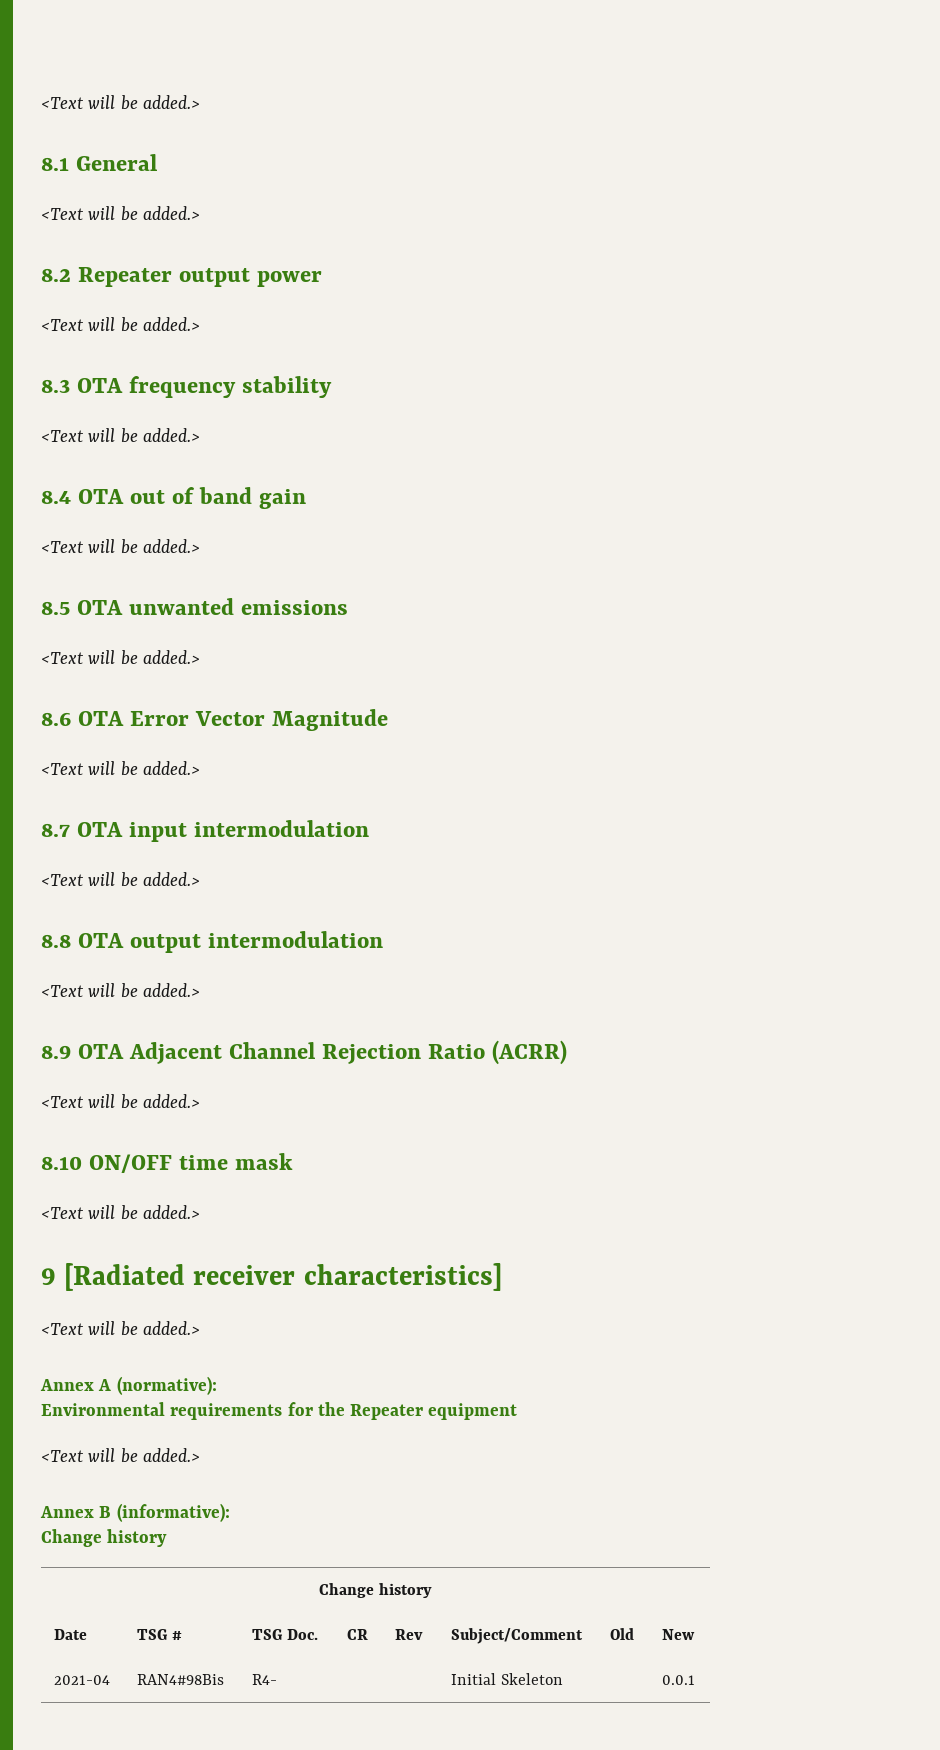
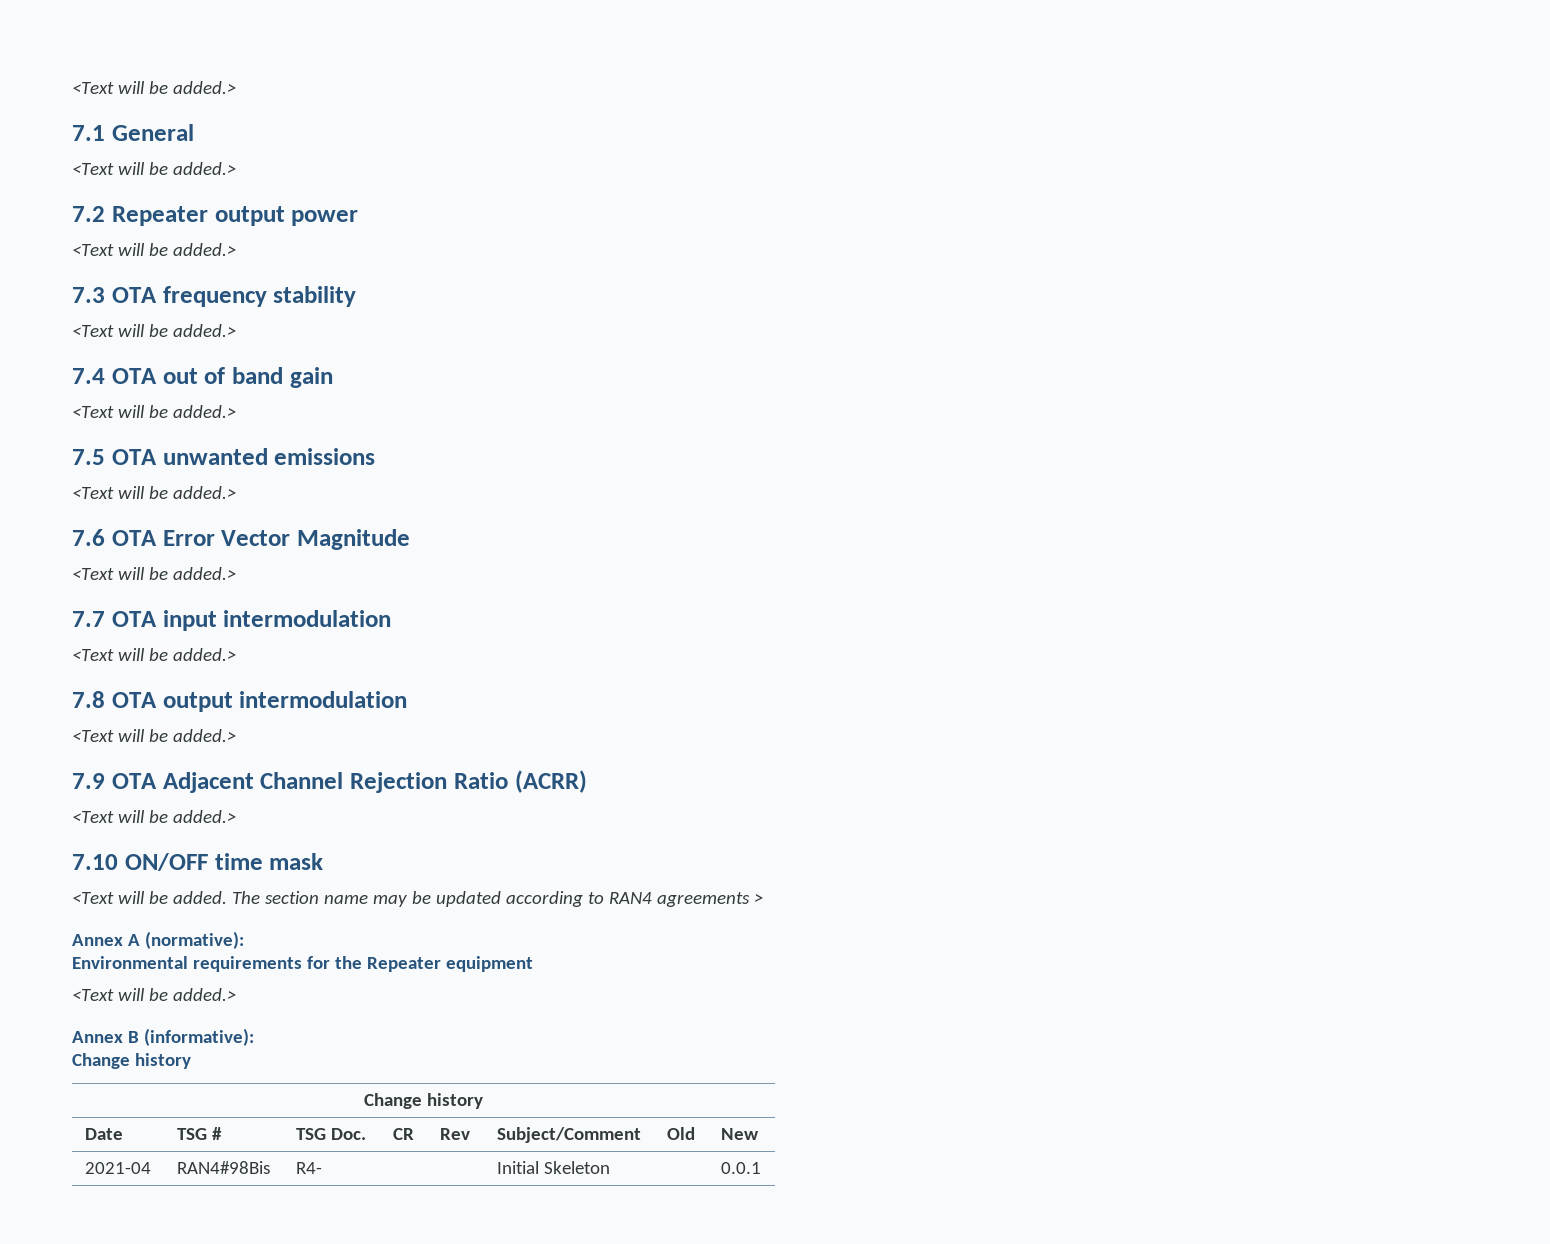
[41,95,200,110] [41,157,69,171] <Text will be added.> // 8.1 -> [72,81,236,94] [72,125,105,141] <Text will be added.> // 7.1
[41,268,71,282] 8.2 -> [72,206,105,222] 7.2
[41,379,70,393] 8.3 -> [72,287,105,303] 7.3
[41,490,71,504] 8.4 -> [72,368,105,384] 7.4
[41,601,70,615] 8.5 -> [72,449,105,465] 7.5
[41,712,71,726] 8.6 -> [72,529,105,546] 7.6
[41,823,70,837] 8.7 -> [72,611,105,627] 7.7
[41,934,71,948] 8.8 -> [72,691,105,708] 7.8
[41,1045,71,1059] 8.9 -> [72,773,105,789] 7.9
[41,1156,82,1170] 8.10 -> [72,854,118,870] 7.10
[142,1205,200,1219] [41,1263,502,1291] [41,1321,200,1336] added.> // 9 [Radiated receiver characteristics] // <Text will be added.> -> [172,891,763,907] added. The section name may be updated according to RAN4 agreements >

